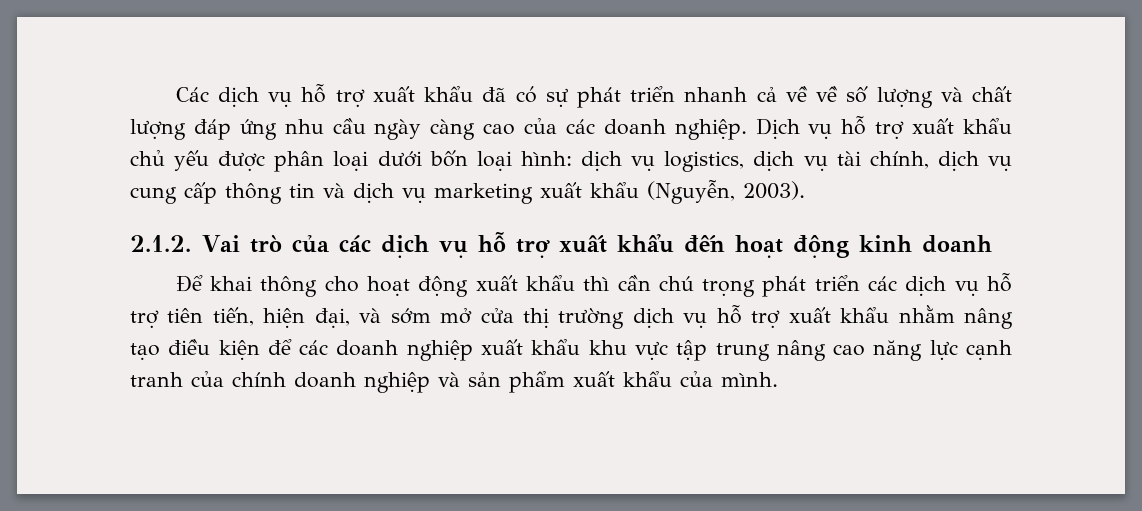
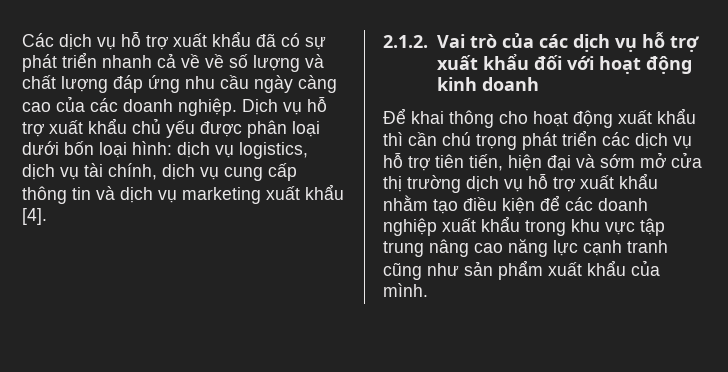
[647,180,805,204] (Nguyễn, 2003). -> [22,208,47,225] [4].
[683,235,725,253] đến -> [533,55,594,70] đối với
[314,308,350,328] đại, -> [547,155,571,171] đại
[964,308,1014,329] nâng -> (428, 203) none
(581, 347) none -> [525,220,566,236] trong
[191,371,460,393] của chính doanh nghiệp và -> [383,262,459,280] cũng như

